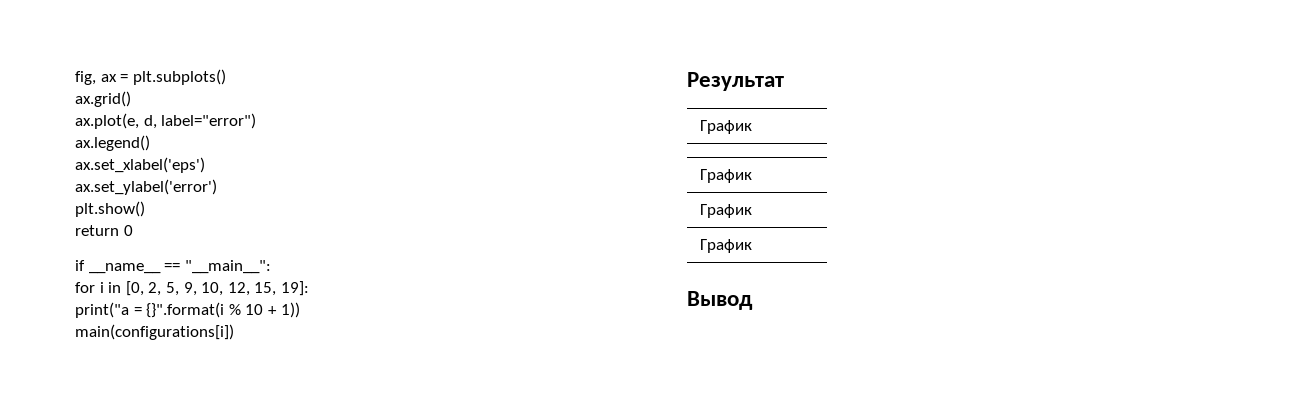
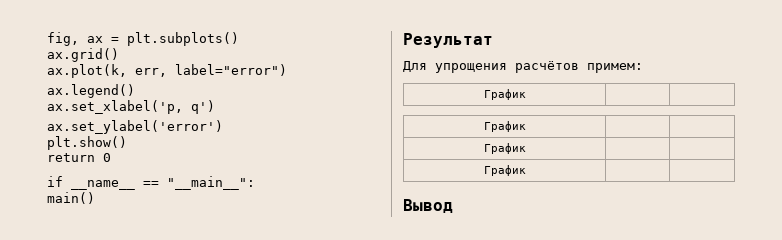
[75,113,157,129] ax.plot(e, d, -> [47,64,167,78] ax.plot(k, err,
[75,157,205,173] ax.set_xlabel('eps') -> [47,100,215,114] ax.set_xlabel('p, q')
[75,281,309,296] [75,302,300,318] [75,324,234,340] [687,72,784,91] for i in [0, 2, 5, 9, 10, 12, 15, 19]: // print("a = {}".format(i % 10 + 1)) // main(configurations[i]) // Результат -> [47,192,95,204] [403,33,493,48] [403,61,643,73] main() // Результат // Для упрощения расчётов примем:

